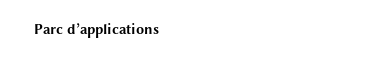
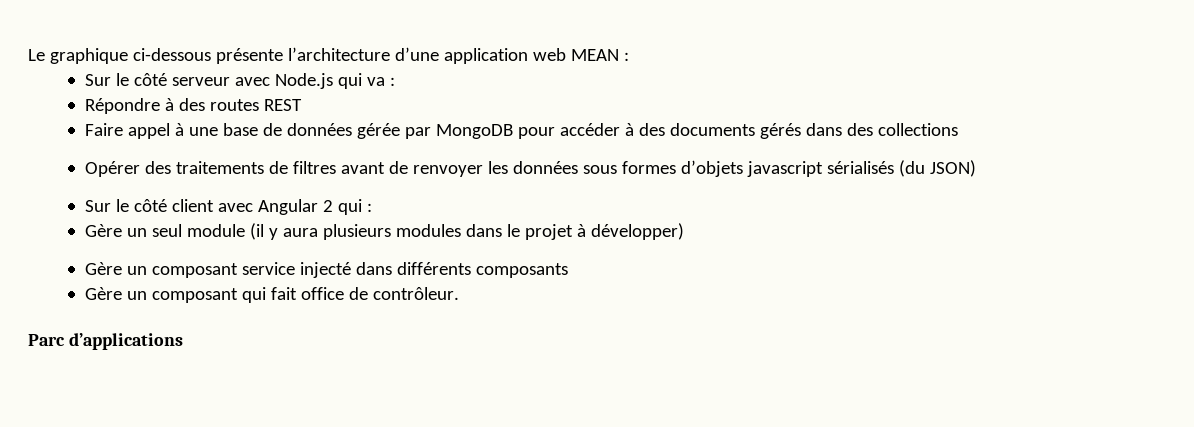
(34, 29) none -> [28,47,629,64] [84,73,395,89] [84,98,302,114] [84,123,958,139] [84,160,976,177] [84,199,372,215] [84,223,684,240] [84,262,568,278] [84,287,459,303] Le graphique ci-dessous présente l’architecture d’une application web MEAN : // Sur le côté serveur avec Node.js qui va : // Répondre à des routes REST // Faire appel à une base de données gérée par MongoDB pour accéder à des documents gérés dans des collections // Opérer des traitements de filtres avant de renvoyer les données sous formes d’objets javascript sérialisés (du JSON) // Sur le côté client avec Angular 2 qui : // Gère un seul module (il y aura plusieurs modules dans le projet à développer) // Gère un composant service injecté dans différents composants // Gère un composant qui fait office de contrôleur. //

